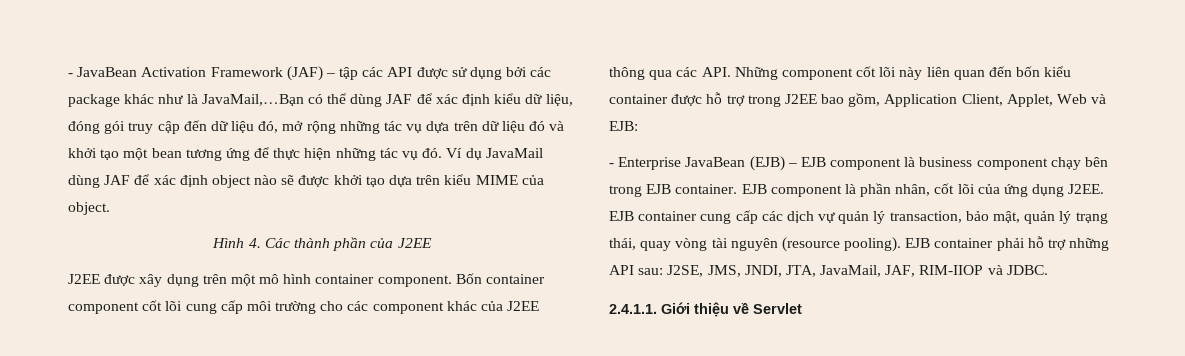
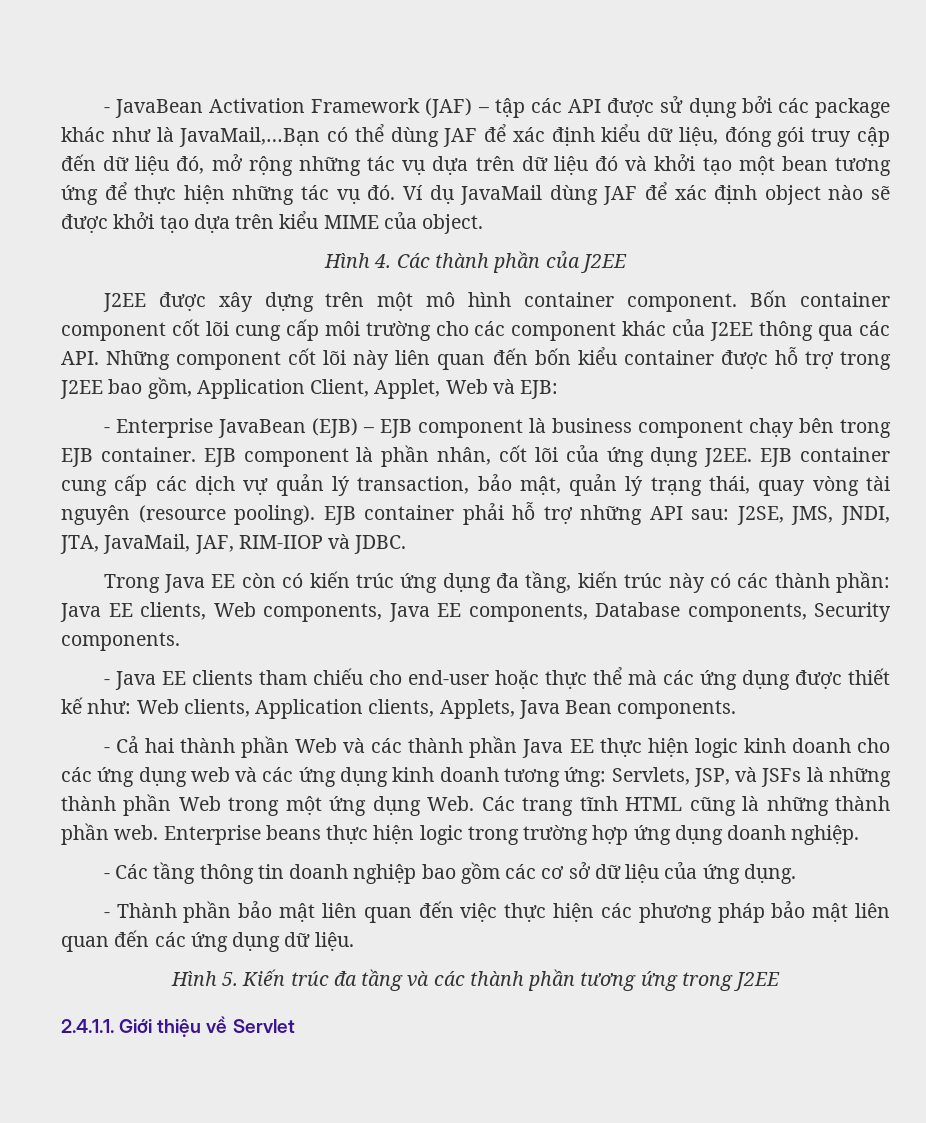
[166,274,199,287] dụng -> [264,292,314,312] dựng
(1048, 270) none -> [103,571,890,593] [60,602,891,622] [61,632,180,651] [103,667,890,690] [61,697,737,719] [103,736,890,758] [61,767,891,787] [61,794,890,816] [61,823,860,845] [103,862,796,884] [103,901,890,923] [61,930,354,952] [170,969,781,991] // Trong Java EE còn có kiến trúc ứng dụng đa tầng, kiến trúc này có các thành phần: Java EE clients, Web components, Java EE components, Database components, Security components. // - Java EE clients tham chiếu cho end-user hoặc thực thể mà các ứng dụng được thiết kế như: Web clients, Application clients, Applets, Java Bean components. // - Cả hai thành phần Web và các thành phần Java EE thực hiện logic kinh doanh cho các ứng dụng web và các ứng dụng kinh doanh tương ứng: Servlets, JSP, và JSFs là những thành phần Web trong một ứng dụng Web. Các trang tĩnh HTML cũng là những thành phần web. Enterprise beans thực hiện logic trong trường hợp ứng dụng doanh nghiệp. // - Các tầng thông tin doanh nghiệp bao gồm các cơ sở dữ liệu của ứng dụng. // - Thành phần bảo mật liên quan đến việc thực hiện các phương pháp bảo mật liên quan đến các ứng dụng dữ liệu. // Hình 5. Kiến trúc đa tầng và các thành phần tương ứng trong J2EE

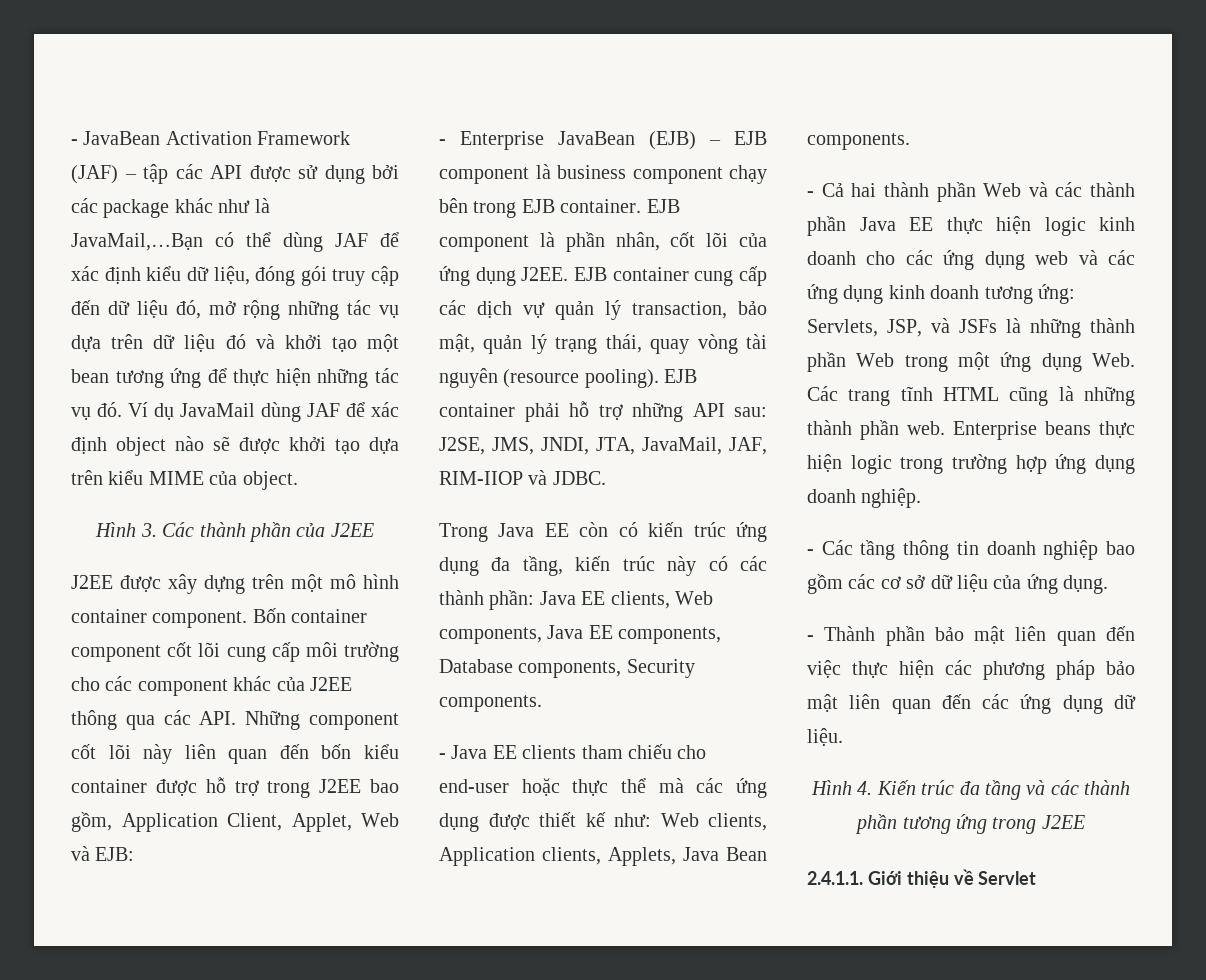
[374,254,392,268] 4. -> [140,523,157,537] 3.
[222,972,239,986] 5. -> [857,781,873,795] 4.

